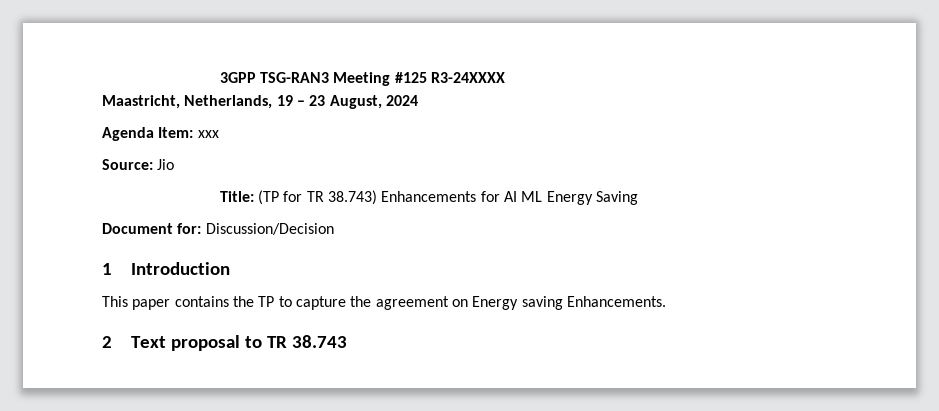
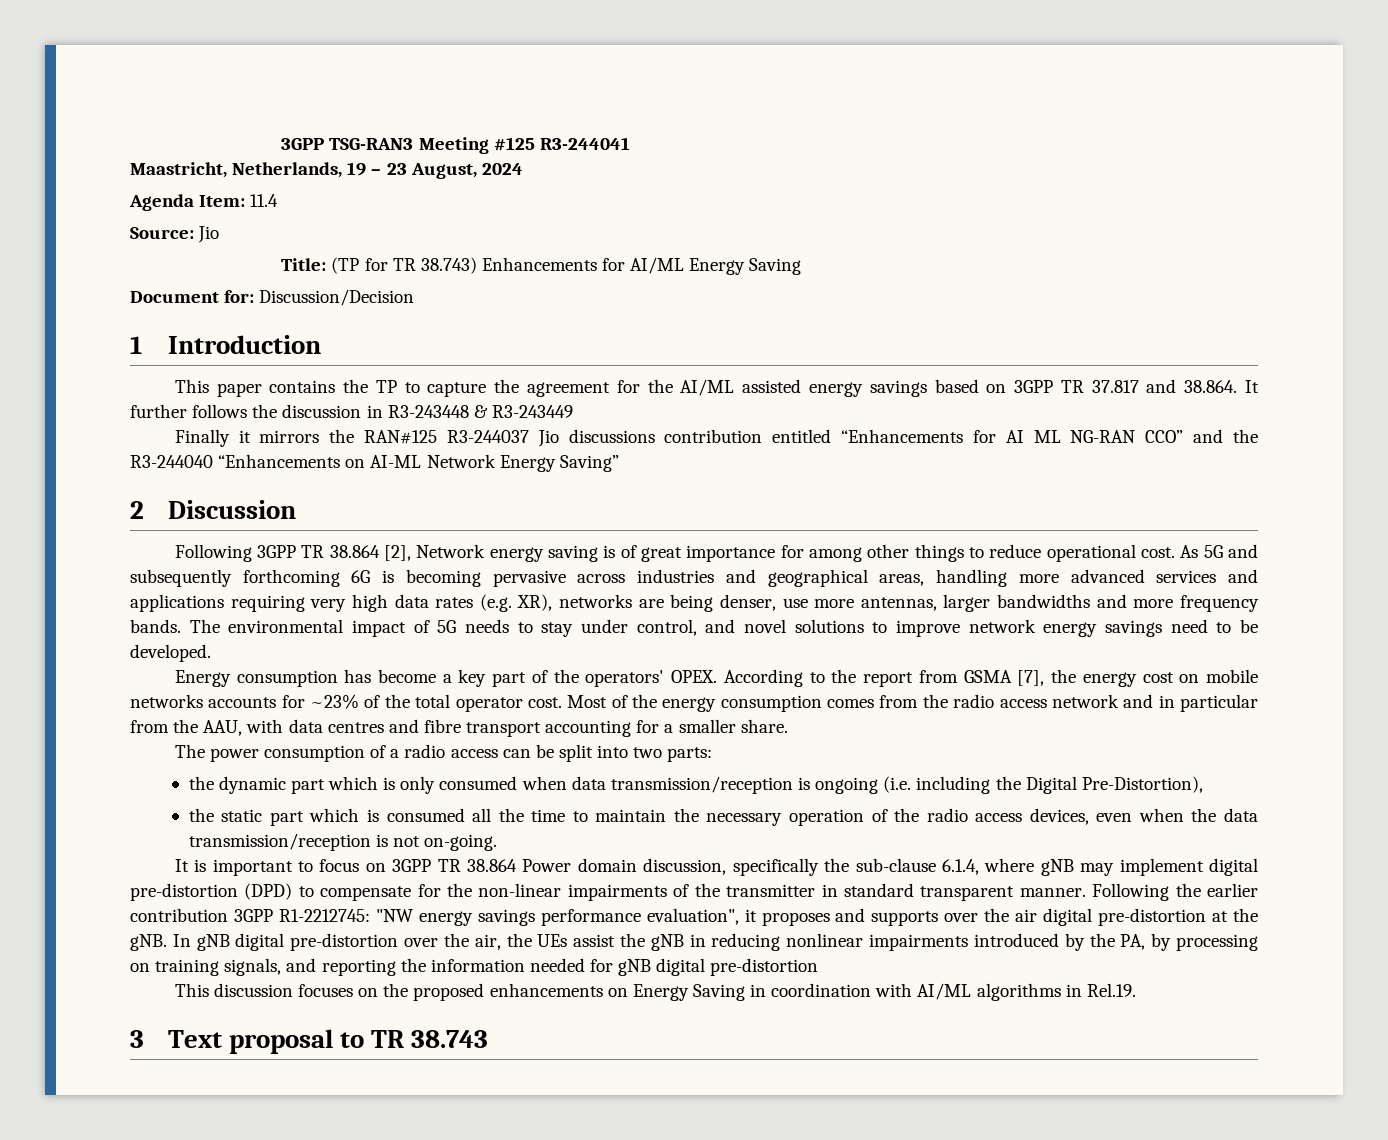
[431,72,506,83] R3-24XXXX -> [539,137,630,150] R3-244041
[197,130,219,138] xxx -> [250,194,279,207] 11.4
[504,191,543,202] AI ML -> [630,257,685,274] AI/ML
[451,296,666,310] [102,336,112,348] on Energy saving Enhancements. // 2 -> [616,379,1259,397] [130,404,573,418] [174,429,1258,447] [130,454,619,472] [130,500,296,519] [174,544,1258,562] [130,569,1259,587] [130,594,1259,612] [130,619,1258,637] [130,644,211,662] [174,669,1259,687] [130,694,1258,712] [130,719,788,737] [174,744,713,762] [188,776,1203,794] [188,808,1259,826] [188,833,498,851] [174,858,1259,876] [130,883,1258,901] [130,908,1258,926] [130,933,1258,951] [130,958,819,976] [174,983,1136,1001] [130,1030,144,1048] for the AI/ML assisted energy savings based on 3GPP TR 37.817 and 38.864. It further follows the discussion in R3-243448 & R3-243449 // Finally it mirrors the RAN#125 R3-244037 Jio discussions contribution entitled “Enhancements for AI ML NG-RAN CCO” and the R3-244040 “Enhancements on AI-ML Network Energy Saving” // 2 Discussion // Following 3GPP TR 38.864 [2], Network energy saving is of great importance for among other things to reduce operational cost. As 5G and subsequently forthcoming 6G is becoming pervasive across industries and geographical areas, handling more advanced services and applications requiring very high data rates (e.g. XR), networks are being denser, use more antennas, larger bandwidths and more frequency bands. The environmental impact of 5G needs to stay under control, and novel solutions to improve network energy savings need to be developed. // Energy consumption has become a key part of the operators' OPEX. According to the report from GSMA [7], the energy cost on mobile networks accounts for ~23% of the total operator cost. Most of the energy consumption comes from the radio access network and in particular from the AAU, with data centres and fibre transport accounting for a smaller share. // The power consumption of a radio access can be split into two parts: // the dynamic part which is only consumed when data transmission/reception is ongoing (i.e. including the Digital Pre-Distortion), // the static part which is consumed all the time to maintain the necessary operation of the radio access devices, even when the data transmission/reception is not on-going. // It is important to focus on 3GPP TR 38.864 Power domain discussion, specifically the sub-clause 6.1.4, where gNB may implement digital pre-distortion (DPD) to compensate for the non-linear impairments of the transmitter in standard transparent manner. Following the earlier contribution 3GPP R1-2212745: "NW energy savings performance evaluation", it proposes and supports over the air digital pre-distortion at the gNB. In gNB digital pre-distortion over the air, the UEs assist the gNB in reducing nonlinear impairments introduced by the PA, by processing on training signals, and reporting the information needed for gNB digital pre-distortion // This discussion focuses on the proposed enhancements on Energy Saving in coordination with AI/ML algorithms in Rel.19. // 3

